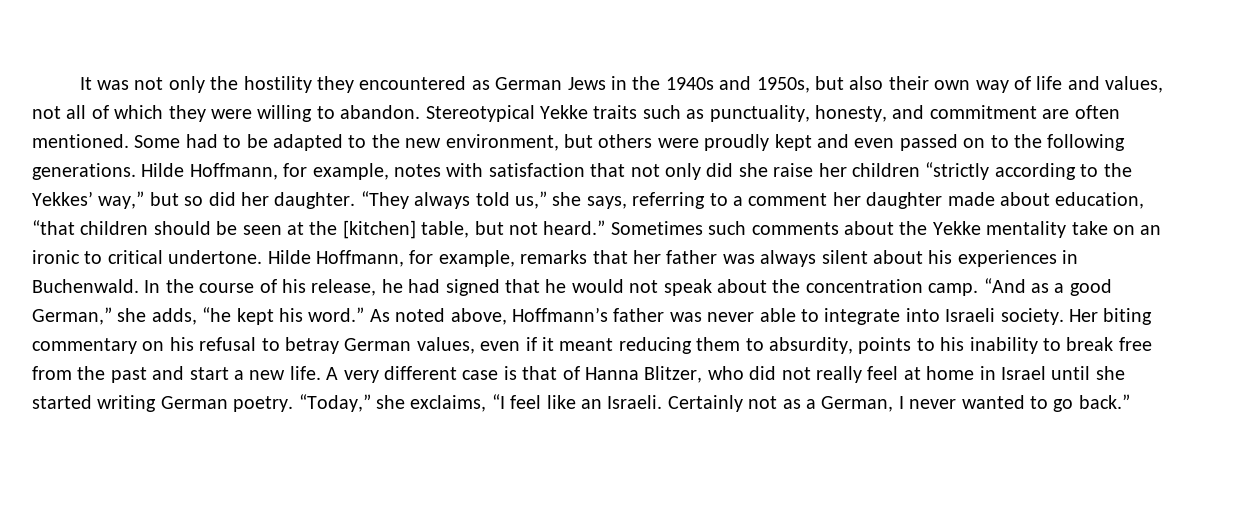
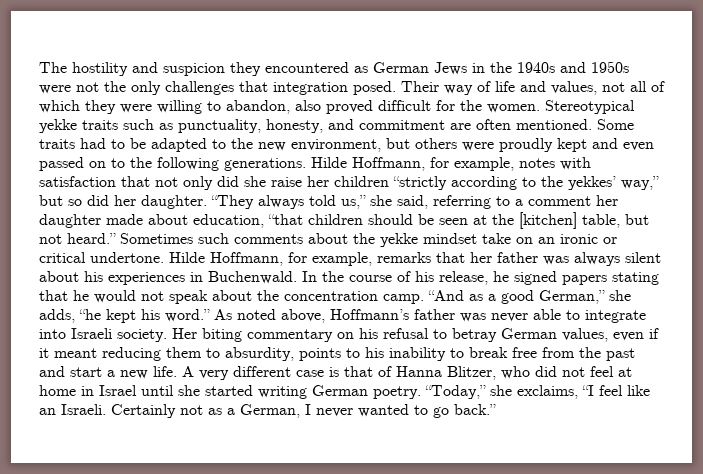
[79,76,312,93] It was not only the hostility -> [39,62,225,76] The hostility and suspicion
[756,76,971,93] 1950s, but also their own -> [591,61,629,73] [39,81,439,95] 1950s were not the only challenges that integration posed. Their
[340,105,588,122] abandon. Stereotypical Yekke -> [226,100,635,114] [39,119,77,133] abandon, also proved difficult for the women. Stereotypical yekke
(181, 141) none -> [39,139,75,149] traits
[32,191,93,206] Yekkes’ -> [568,176,616,190] yekkes’
[586,196,627,209] says, -> [397,195,428,209] said,
[932,221,1067,238] Yekke mentality -> [380,233,477,247] yekke mindset
[84,251,103,264] to -> [603,237,617,244] or
[408,279,500,296] had signed -> [514,271,659,285] signed papers stating
[815,366,862,383] really -> (585, 372) none

